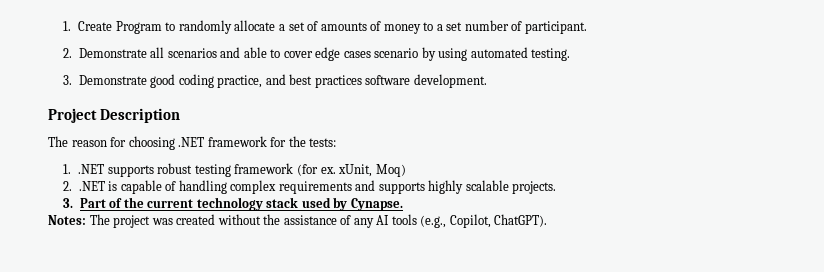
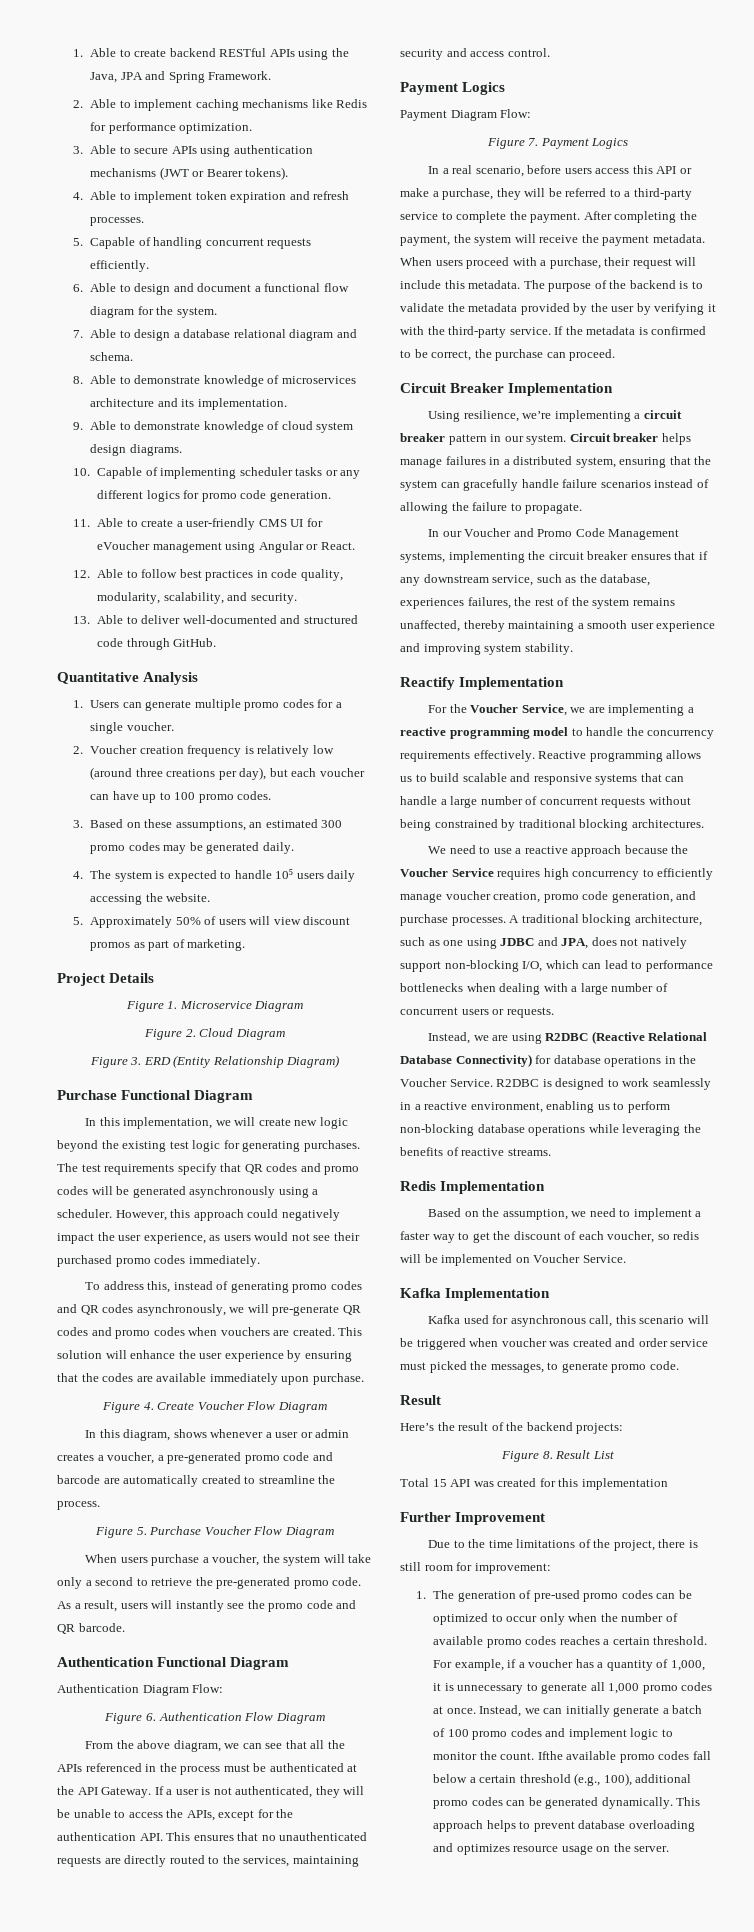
[63,20,587,34] [63,47,571,61] [63,74,487,88] [48,108,180,123] [48,136,337,150] [63,163,406,177] [63,180,557,194] [63,197,403,211] [48,214,548,228] 1. Create Program to randomly allocate a set of amounts of money to a set number of participant. // 2. Demonstrate all scenarios and able to cover edge cases scenario by using automated testing. // 3. Demonstrate good coding practice, and best practices software development. // Project Description // The reason for choosing .NET framework for the tests: // 1. .NET supports robust testing framework (for ex. xUnit, Moq) // 2. .NET is capable of handling complex requirements and supports highly scalable projects. // 3. Part of the current technology stack used by Cynapse. // Notes: The project was created without the assistance of any AI tools (e.g., Copilot, ChatGPT). -> [73,48,349,60] [89,71,272,83] [73,99,368,111] [89,122,253,134] [73,145,313,157] [89,167,289,180] [73,191,350,203] [89,217,144,226] [73,237,312,249] [89,260,149,272] [73,283,349,295] [89,306,217,318] [73,329,357,341] [89,352,133,361] [73,375,356,387] [89,398,287,410] [73,421,354,433] [89,444,182,456] [73,467,361,479] [96,490,331,502] [73,518,323,530] [96,541,355,553] [73,569,343,581] [96,592,297,604] [73,615,358,624] [96,638,217,650] [57,672,199,685] [73,699,342,711] [89,722,174,734] [73,745,334,757] [89,767,365,780] [89,791,272,803] [73,819,343,831] [89,842,294,854] [73,869,356,882] [89,893,211,905] [73,916,351,928] [89,939,246,951] [57,973,155,986] [125,1001,304,1012] [144,1028,285,1040] [89,1055,340,1068] [57,1090,254,1103] [85,1117,348,1129] [57,1140,360,1152] [57,1163,360,1175] [57,1186,319,1198] [57,1209,340,1221] [57,1232,360,1244] [57,1255,260,1267] [85,1281,362,1293] [57,1304,361,1316] [57,1327,363,1339] [57,1350,352,1362] [57,1373,364,1385] [102,1401,327,1413] [85,1429,350,1441] [57,1452,333,1464] [57,1475,336,1487] [57,1501,100,1510] [95,1526,334,1538] [85,1554,372,1566] [57,1577,362,1589] [57,1600,357,1612] [57,1623,125,1634] [57,1657,290,1670] [57,1684,224,1696] [104,1712,325,1724] [85,1740,345,1752] [57,1763,358,1775] [57,1786,365,1798] [57,1809,294,1821] [57,1832,368,1841] [57,1855,359,1867] [400,48,550,60] [400,82,506,95] [400,109,532,121] [486,138,629,149] [428,165,692,177] [400,188,692,200] [400,211,697,223] [400,234,705,246] [400,257,697,269] [400,280,703,292] [400,303,716,315] [400,326,707,338] [400,349,616,361] [400,383,614,396] [428,410,682,422] [400,433,691,445] [400,456,712,468] [400,479,709,491] [400,502,583,514] [428,528,680,540] [400,551,708,563] [400,574,651,586] [400,597,675,609] [400,620,716,632] [400,643,573,655] [400,677,565,690] [428,704,694,716] [400,727,715,739] [400,750,702,762] [400,773,685,785] [400,796,691,808] [400,819,704,831] [428,845,689,857] [400,868,714,880] [400,891,697,903] [400,914,702,926] [400,937,687,949] [400,960,713,972] [400,983,668,995] [400,1007,554,1018] [428,1031,708,1044] [400,1054,697,1067] [400,1078,711,1090] [400,1101,670,1113] [400,1124,701,1136] [400,1147,551,1156] [400,1181,546,1194] [428,1208,702,1220] [400,1231,700,1243] [400,1254,626,1266] [400,1288,551,1301] [428,1315,709,1327] [400,1338,709,1350] [400,1361,679,1373] [400,1395,441,1405] [400,1422,624,1434] [501,1450,614,1462] [400,1478,668,1490] [400,1512,546,1525] [428,1539,698,1551] [400,1562,551,1574] [416,1590,692,1602] [432,1613,678,1625] [432,1636,708,1648] [432,1659,705,1671] [432,1682,713,1694] [432,1705,703,1717] [432,1728,673,1740] [432,1751,711,1763] [432,1773,692,1786] [432,1797,701,1809] [432,1820,695,1832] [432,1843,670,1855] 1. Able to create backend RESTful APIs using the Java, JPA and Spring Framework. // 2. Able to implement caching mechanisms like Redis for performance optimization. // 3. Able to secure APIs using authentication mechanisms (JWT or Bearer tokens). // 4. Able to implement token expiration and refresh processes. // 5. Capable of handling concurrent requests efficiently. // 6. Able to design and document a functional flow diagram for the system. // 7. Able to design a database relational diagram and schema. // 8. Able to demonstrate knowledge of microservices architecture and its implementation. // 9. Able to demonstrate knowledge of cloud system design diagrams. // 10. Capable of implementing scheduler tasks or any different logics for promo code generation. // 11. Able to create a user-friendly CMS UI for eVoucher management using Angular or React. // 12. Able to follow best practices in code quality, modularity, scalability, and security. // 13. Able to deliver well-documented and structured code through GitHub. // Quantitative Analysis // 1. Users can generate multiple promo codes for a single voucher. // 2. Voucher creation frequency is relatively low (around three creations per day), but each voucher can have up to 100 promo codes. // 3. Based on these assumptions, an estimated 300 promo codes may be generated daily. // 4. The system is expected to handle 10⁵ users daily accessing the website. // 5. Approximately 50% of users will view discount promos as part of marketing. // Project Details // Figure 1. Microservice Diagram // Figure 2. Cloud Diagram // Figure 3. ERD (Entity Relationship Diagram) // Purchase Functional Diagram // In this implementation, we will create new logic beyond the existing test logic for generating purchases. The test requirements specify that QR codes and promo codes will be generated asynchronously using a scheduler. However, this approach could negatively impact the user experience, as users would not see their purchased promo codes immediately. // To address this, instead of generating promo codes and QR codes asynchronously, we will pre-generate QR codes and promo codes when vouchers are created. This solution will enhance the user experience by ensuring that the codes are available immediately upon purchase. // Figure 4. Create Voucher Flow Diagram // In this diagram, shows whenever a user or admin creates a voucher, a pre-generated promo code and barcode are automatically created to streamline the process. // Figure 5. Purchase Voucher Flow Diagram // When users purchase a voucher, the system will take only a second to retrieve the pre-generated promo code. As a result, users will instantly see the promo code and QR barcode. // Authentication Functional Diagram // Authentication Diagram Flow: // Figure 6. Authentication Flow Diagram // From the above diagram, we can see that all the APIs referenced in the process must be authenticated at the API Gateway. If a user is not authenticated, they will be unable to access the APIs, except for the authentication API. This ensures that no unauthenticated requests are directly routed to the services, maintaining security and access control. // Payment Logics // Payment Diagram Flow: // Figure 7. Payment Logics // In a real scenario, before users access this API or make a purchase, they will be referred to a third-party service to complete the payment. After completing the payment, the system will receive the payment metadata. When users proceed with a purchase, their request will include this metadata. The purpose of the backend is to validate the metadata provided by the user by verifying it with the third-party service. If the metadata is confirmed to be correct, the purchase can proceed. // Circuit Breaker Implementation // Using resilience, we’re implementing a circuit breaker pattern in our system. Circuit breaker helps manage failures in a distributed system, ensuring that the system can gracefully handle failure scenarios instead of allowing the failure to propagate. // In our Voucher and Promo Code Management systems, implementing the circuit breaker ensures that if any downstream service, such as the database, experiences failures, the rest of the system remains unaffected, thereby maintaining a smooth user experience and improving system stability. // Reactify Implementation // For the Voucher Service, we are implementing a reactive programming model to handle the concurrency requirements effectively. Reactive programming allows us to build scalable and responsive systems that can handle a large number of concurrent requests without being constrained by traditional blocking architectures. // We need to use a reactive approach because the Voucher Service requires high concurrency to efficiently manage voucher creation, promo code generation, and purchase processes. A traditional blocking architecture, such as one using JDBC and JPA, does not natively support non-blocking I/O, which can lead to performance bottlenecks when dealing with a large number of concurrent users or requests. // Instead, we are using R2DBC (Reactive Relational Database Connectivity) for database operations in the Voucher Service. R2DBC is designed to work seamlessly in a reactive environment, enabling us to perform non-blocking database operations while leveraging the benefits of reactive streams. // Redis Implementation // Based on the assumption, we need to implement a faster way to get the discount of each voucher, so redis will be implemented on Voucher Service. // Kafka Implementation // Kafka used for asynchronous call, this scenario will be triggered when voucher was created and order service must picked the messages, to generate promo code. // Result // Here’s the result of the backend projects: // Figure 8. Result List // Total 15 API was created for this implementation // Further Improvement // Due to the time limitations of the project, there is still room for improvement: // 1. The generation of pre-used promo codes can be optimized to occur only when the number of available promo codes reaches a certain threshold. For example, if a voucher has a quantity of 1,000, it is unnecessary to generate all 1,000 promo codes at once. Instead, we can initially generate a batch of 100 promo codes and implement logic to monitor the count. Ifthe available promo codes fall below a certain threshold (e.g., 100), additional promo codes can be generated dynamically. This approach helps to prevent database overloading and optimizes resource usage on the server.

